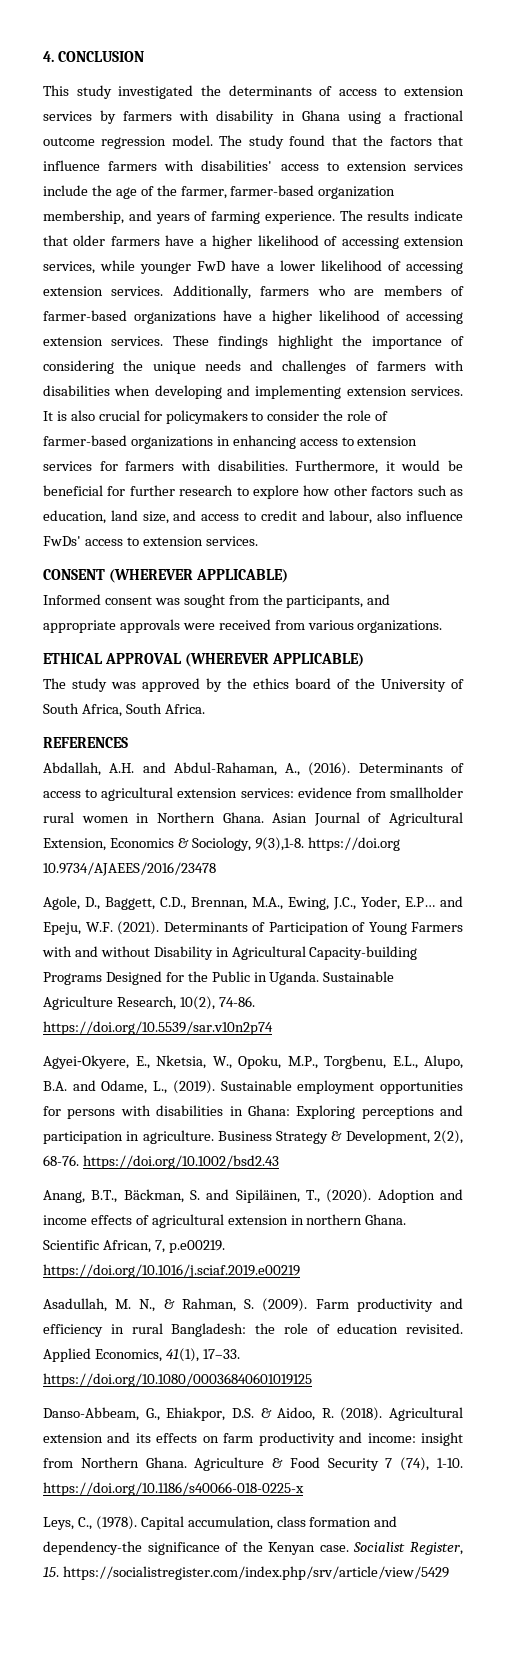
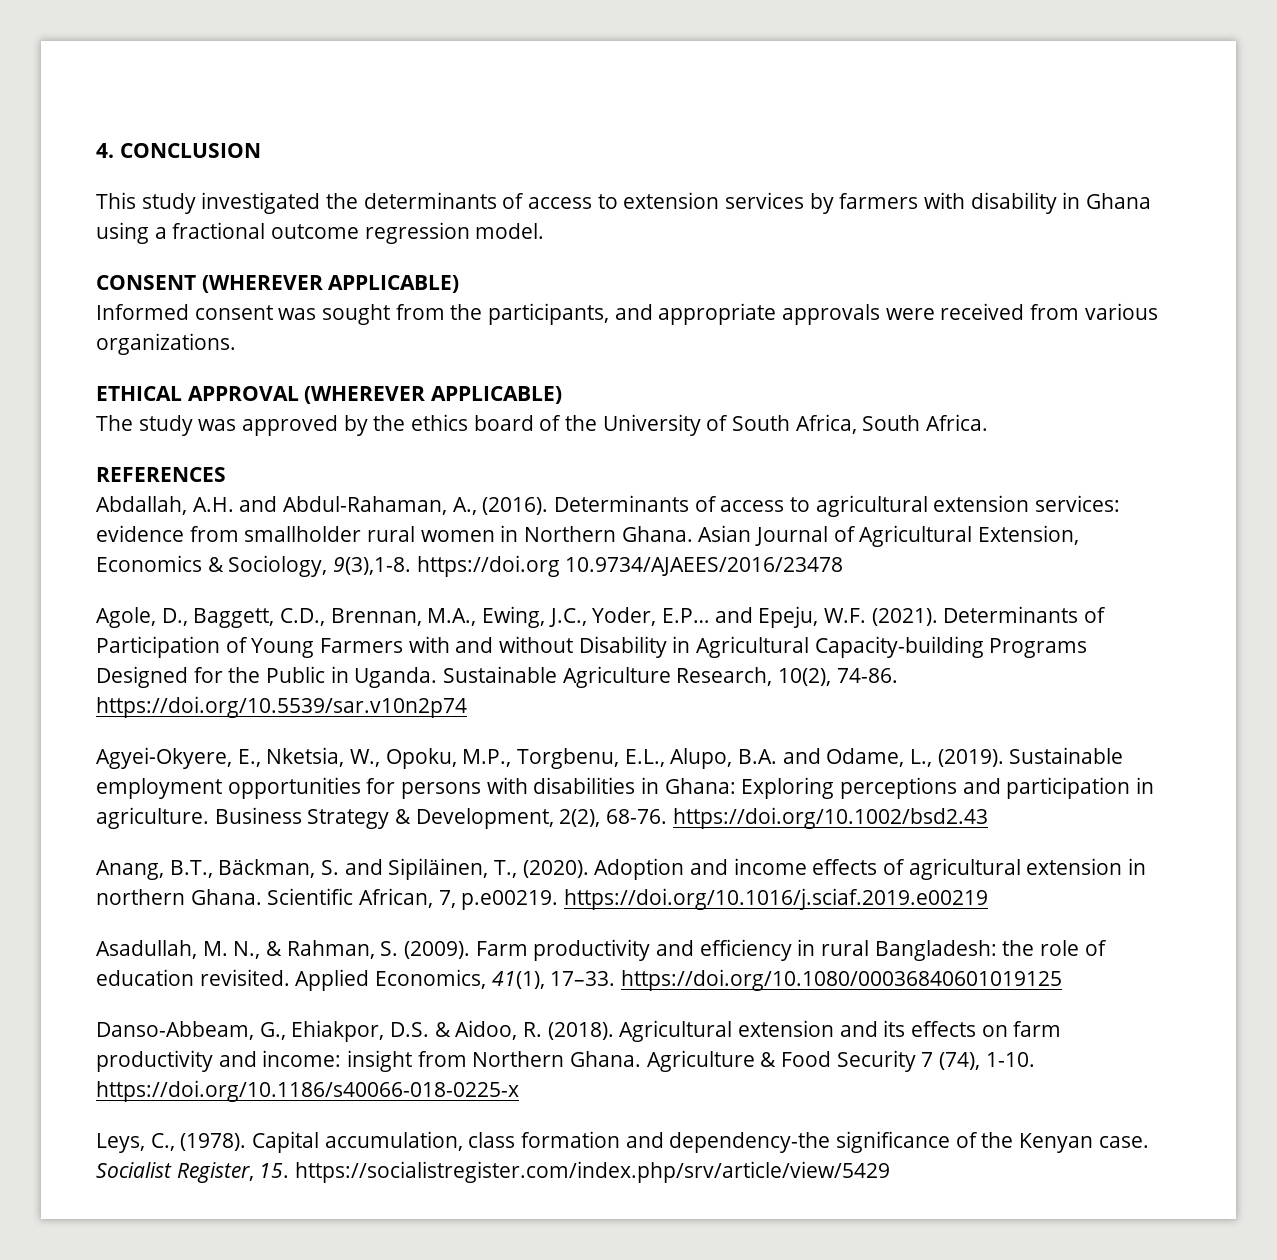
[219,135,464,149] [43,160,464,171] [43,185,396,199] [43,210,463,224] [43,235,465,249] [43,260,463,274] [43,285,465,299] [43,310,463,324] [43,335,465,349] [43,360,464,374] [43,385,463,399] [43,410,389,424] [43,435,418,449] [43,460,463,474] [43,485,463,499] [43,510,464,524] [43,536,258,546] The study found that the factors that influence farmers with disabilities' access to extension services include the age of the farmer, farmer-based organization membership, and years of farming experience. The results indicate that older farmers have a higher likelihood of accessing extension services, while younger FwD have a lower likelihood of accessing extension services. Additionally, farmers who are members of farmer-based organizations have a higher likelihood of accessing extension services. These findings highlight the importance of considering the unique needs and challenges of farmers with disabilities when developing and implementing extension services. It is also crucial for policymakers to consider the role of farmer-based organizations in enhancing access to extension services for farmers with disabilities. Furthermore, it would be beneficial for further research to explore how other factors such as education, land size, and access to credit and labour, also influence FwDs' access to extension services. -> (545, 231) none

